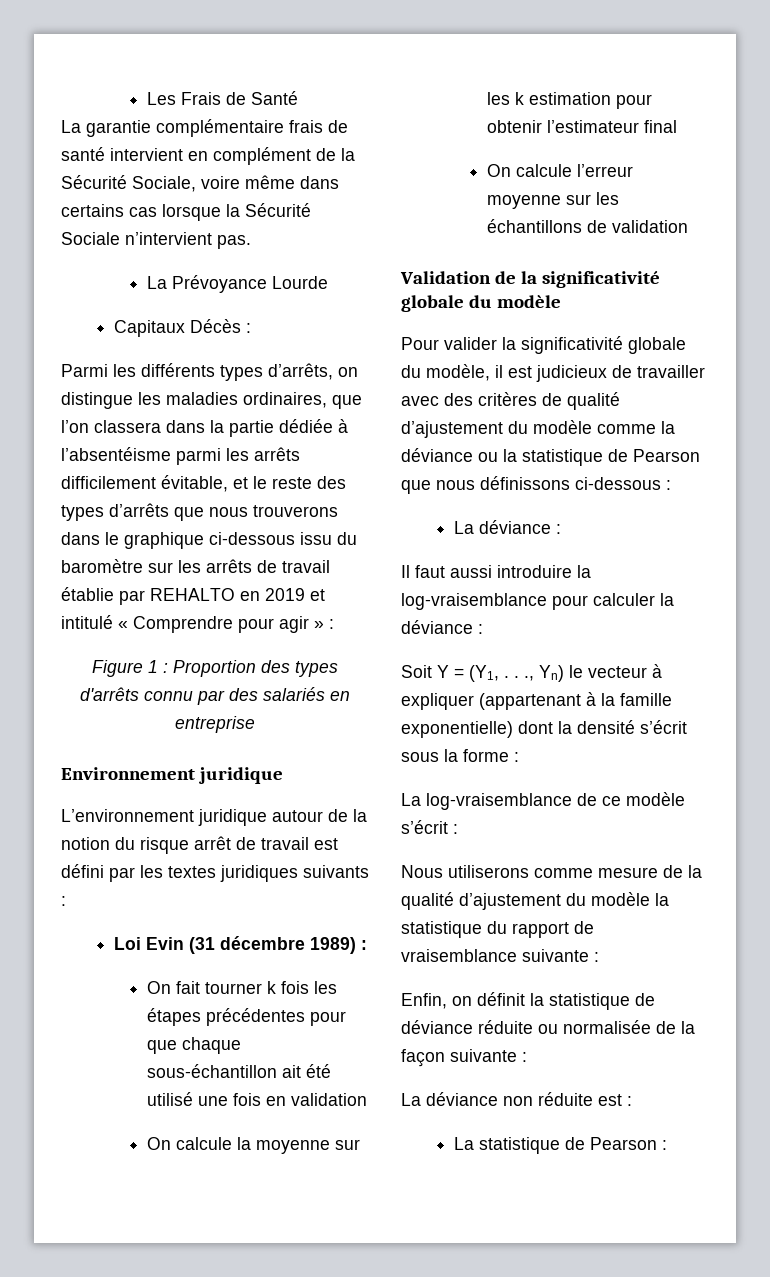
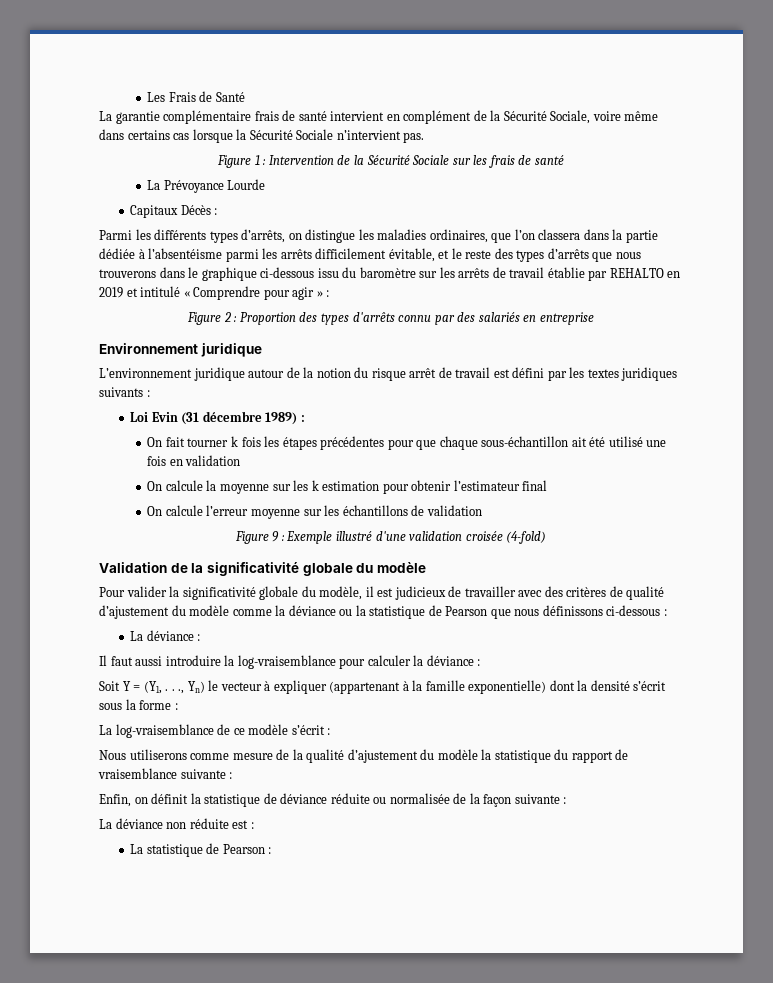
(251, 242) none -> [217,155,564,168] // Figure 1 : Intervention de la Sécurité Sociale sur les frais de santé
[148,660,158,673] 1 -> [223,312,231,322] 2
(689, 226) none -> [234,531,547,544] // Figure 9 : Exemple illustré d'une validation croisée (4-fold)

